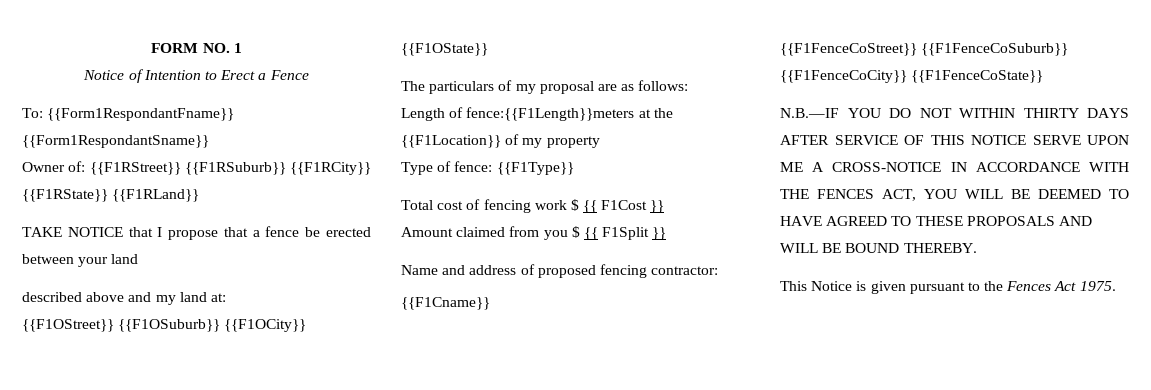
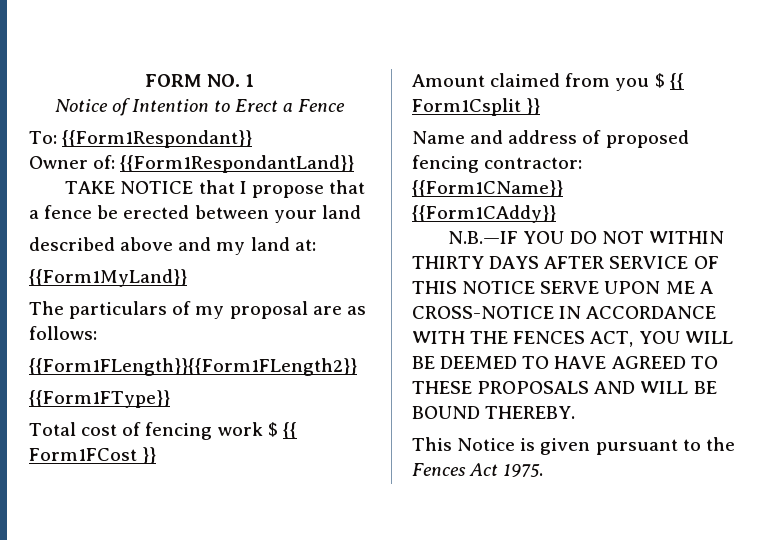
[47,108,235,121] [22,135,209,148] {{Form1RespondantFname}} {{Form1RespondantSname}} -> [62,130,253,148] {{Form1Respondant}}
[89,162,371,175] [22,189,200,202] {{F1RStreet}} {{F1RSuburb}} {{F1RCity}} {{F1RState}} {{F1RLand}} -> [120,155,355,173] {{Form1RespondantLand}}
[22,319,307,332] [401,43,488,56] {{F1OStreet}} {{F1OSuburb}} {{F1OCity}} {{F1OState}} -> [29,269,187,287] {{Form1MyLand}}
[401,107,673,121] [401,134,600,148] [401,161,574,175] Length of fence:{{F1Length}}meters at the {{F1Location}} of my property // Type of fence: {{F1Type}} -> [29,358,357,376] [29,390,170,408] {{Form1FLength}}{{Form1FLength2}} // {{Form1FType}}
[601,200,648,210] F1Cost -> [29,448,137,461] Form1FCost
[602,227,650,240] F1Split -> [412,98,521,116] Form1Csplit
[401,297,490,310] [780,43,1069,56] [780,70,1044,83] {{F1Cname}} // {{F1FenceCoStreet}} {{F1FenceCoSuburb}} {{F1FenceCoCity}} {{F1FenceCoState}} -> [412,180,563,197] [412,205,556,223] {{Form1CName}} // {{Form1CAddy}}

